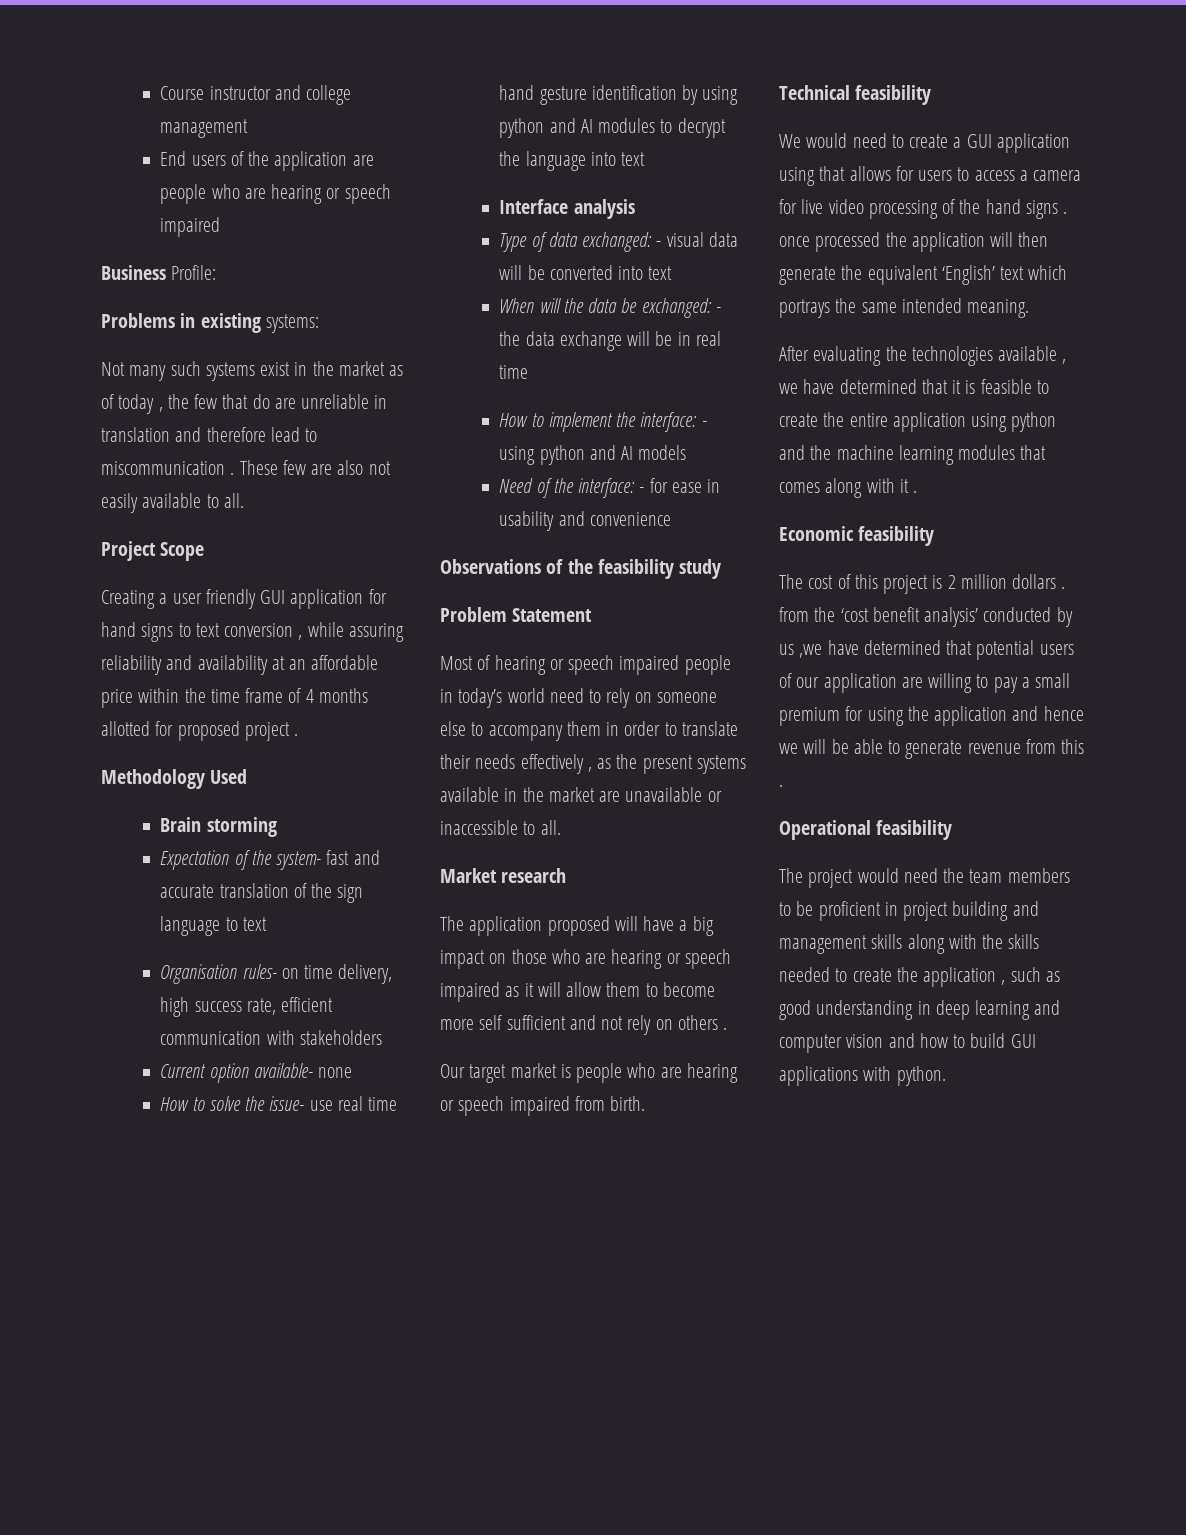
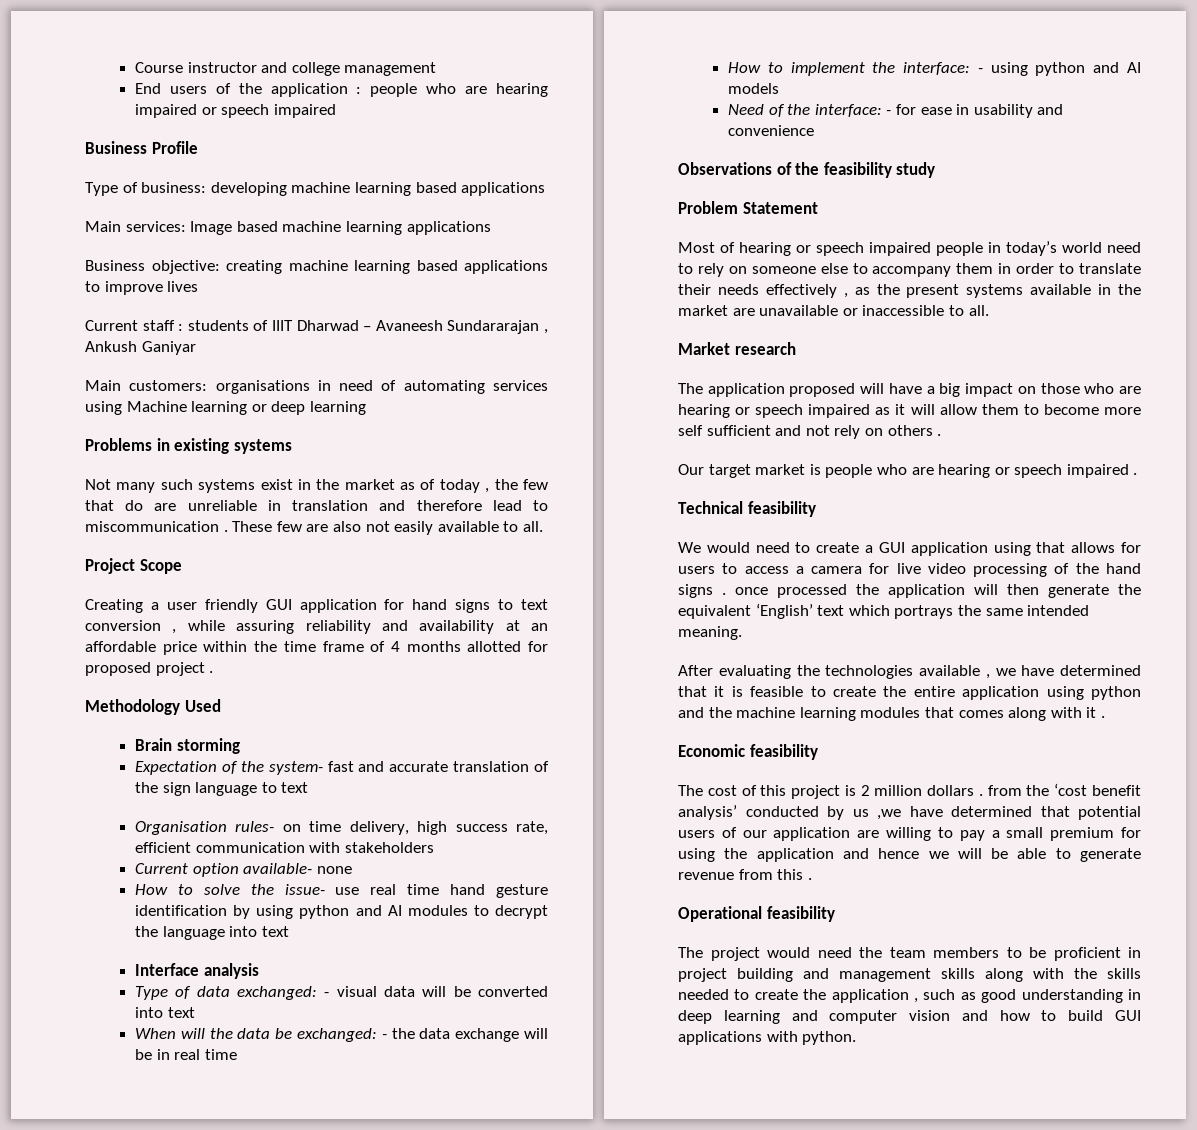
[352,155,374,166] [160,184,323,204] are people who are hearing -> [356,83,549,97] [135,104,198,118] : people who are hearing impaired
[171,265,217,280] Profile: -> [151,141,198,154] [85,182,546,196] [85,221,491,235] [85,260,548,274] [85,281,199,295] [85,320,548,334] [85,341,196,355] [85,380,548,394] [85,401,366,415] Profile // Type of business: developing machine learning based applications // Main services: Image based machine learning applications // Business objective: creating machine learning based applications to improve lives // Current staff : students of IIIT Dharwad – Avaneesh Sundararajan , Ankush Ganiyar // Main customers: organisations in need of automating services using Machine learning or deep learning
[265,314,319,333] systems: -> [233,439,292,454] systems
[574,1096,646,1111] from birth. -> [1133,473,1138,475] .

